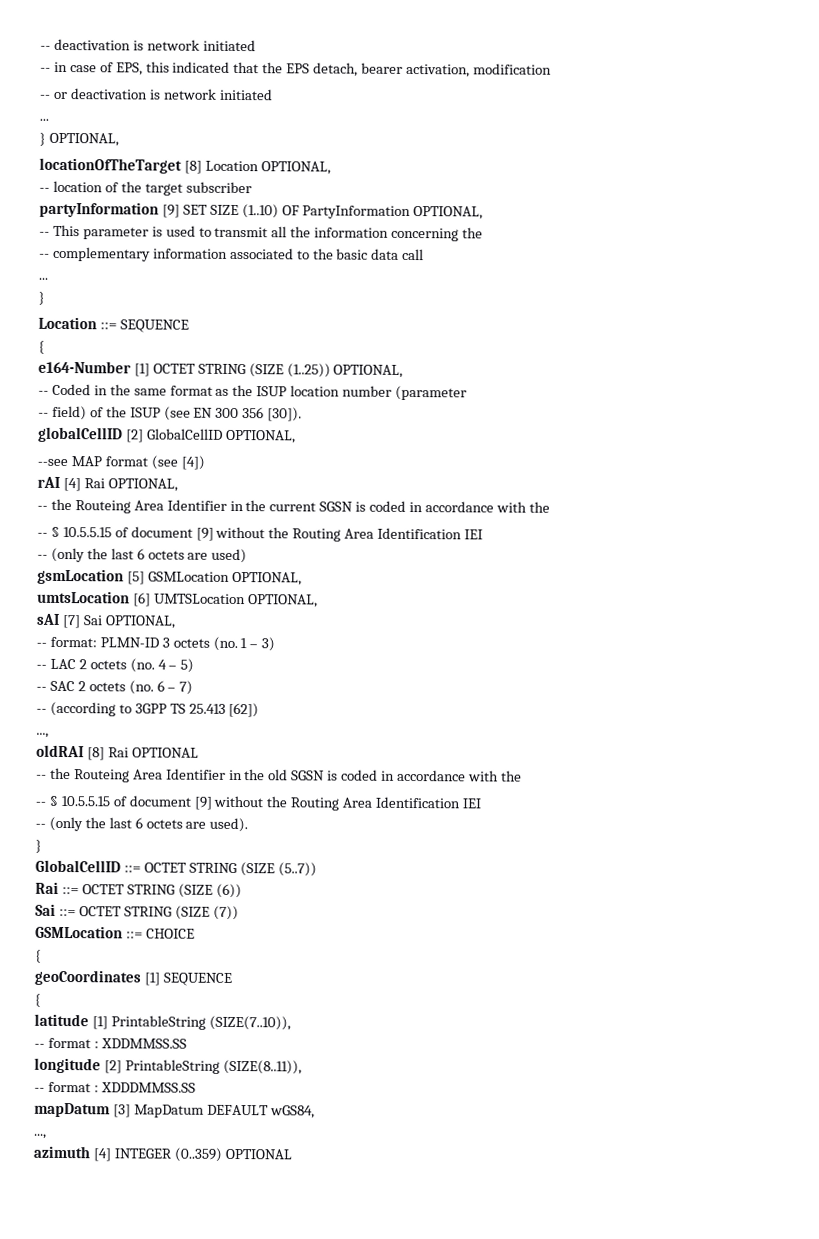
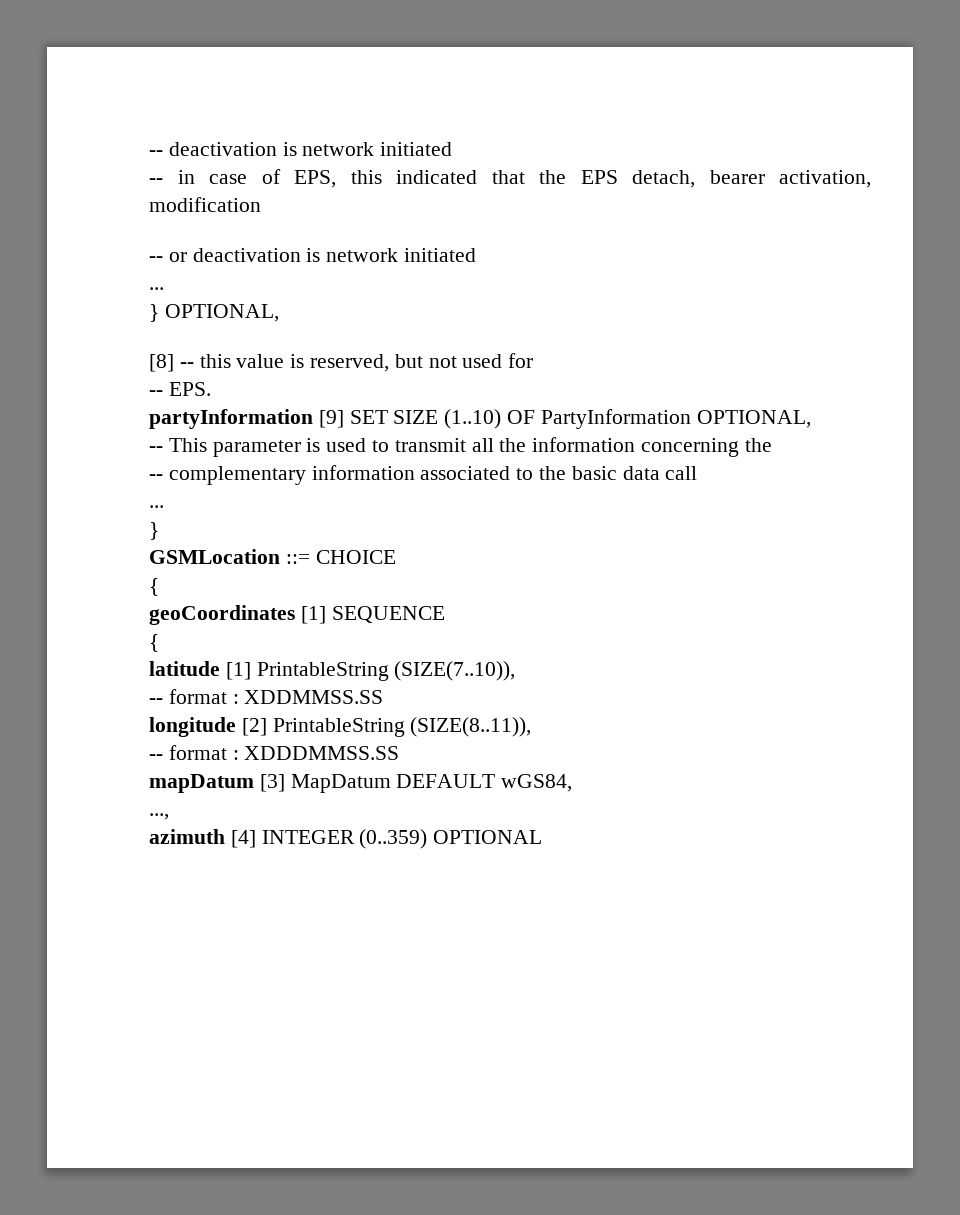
[39,157,331,175] [39,180,252,196] locationOfTheTarget [8] Location OPTIONAL, // -- location of the target subscriber -> [149,353,534,372] [149,382,211,396] [8] -- this value is reserved, but not used for // -- EPS.
[38,316,189,333] [38,340,45,354] [38,360,404,378] [38,383,468,401] [38,405,303,422] [38,426,296,444] [37,455,205,470] [37,476,178,492] [37,498,550,514] [37,526,484,542] [37,547,248,564] [37,568,302,586] [37,590,318,608] [36,613,176,629] [36,636,276,652] [36,658,195,673] [36,680,194,695] [36,701,260,718] [36,732,49,738] [36,744,199,761] [36,767,522,783] [35,795,482,811] [35,816,249,833] [35,839,42,853] [35,859,317,877] [35,881,242,899] [35,903,239,921] // Location ::= SEQUENCE // { // e164-Number [1] OCTET STRING (SIZE (1..25)) OPTIONAL, // -- Coded in the same format as the ISUP location number (parameter // -- field) of the ISUP (see EN 300 356 [30]). // globalCellID [2] GlobalCellID OPTIONAL, // --see MAP format (see [4]) // rAI [4] Rai OPTIONAL, // -- the Routeing Area Identifier in the current SGSN is coded in accordance with the // -- § 10.5.5.15 of document [9] without the Routing Area Identification IEI // -- (only the last 6 octets are used) // gsmLocation [5] GSMLocation OPTIONAL, // umtsLocation [6] UMTSLocation OPTIONAL, // sAI [7] Sai OPTIONAL, // -- format: PLMN-ID 3 octets (no. 1 – 3) // -- LAC 2 octets (no. 4 – 5) // -- SAC 2 octets (no. 6 – 7) // -- (according to 3GPP TS 25.413 [62]) // ..., // oldRAI [8] Rai OPTIONAL // -- the Routeing Area Identifier in the old SGSN is coded in accordance with the // -- § 10.5.5.15 of document [9] without the Routing Area Identification IEI // -- (only the last 6 octets are used). // } // GlobalCellID ::= OCTET STRING (SIZE (5..7)) // Rai ::= OCTET STRING (SIZE (6)) // Sai ::= OCTET STRING (SIZE (7)) -> (159, 531) none

